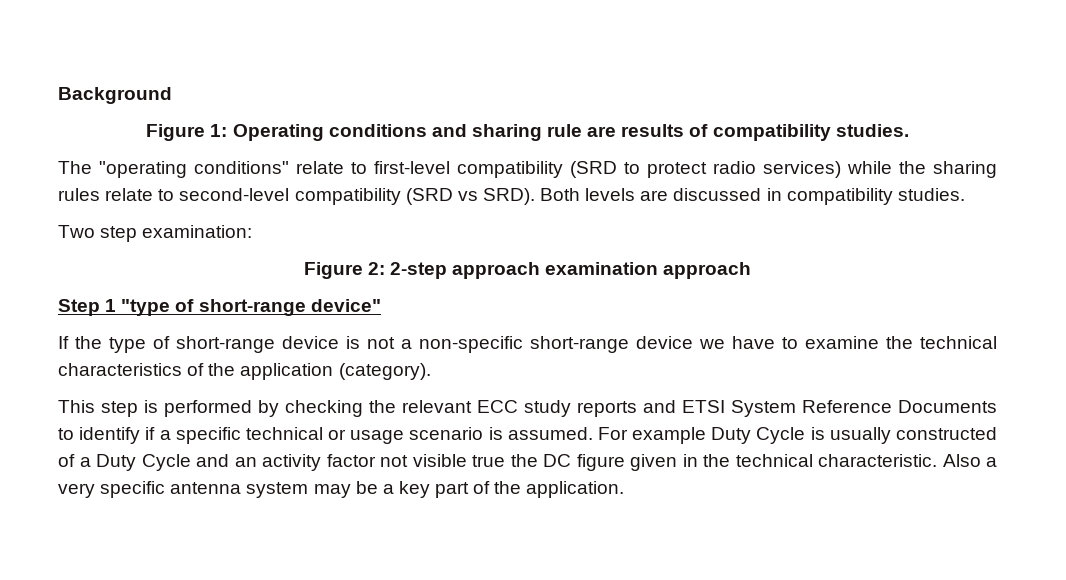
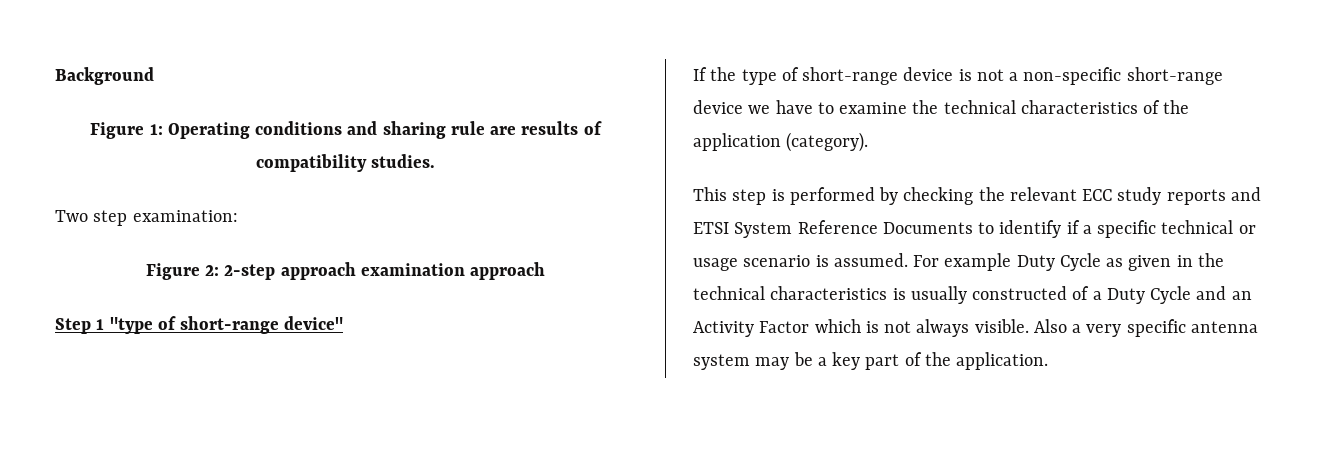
[58,161,997,178] [58,188,965,205] // The "operating conditions" relate to first-level compatibility (SRD to protect radio services) while the sharing rules relate to second-level compatibility (SRD vs SRD). Both levels are discussed in compatibility studies. -> (436, 161) none
(806, 435) none -> [1106,253,1224,271] [693,286,888,300] as given in the technical characteristics
[262,454,937,471] activity factor not visible true the DC figure given in the technical characteristic. -> [693,319,1029,337] Activity Factor which is not always visible.

